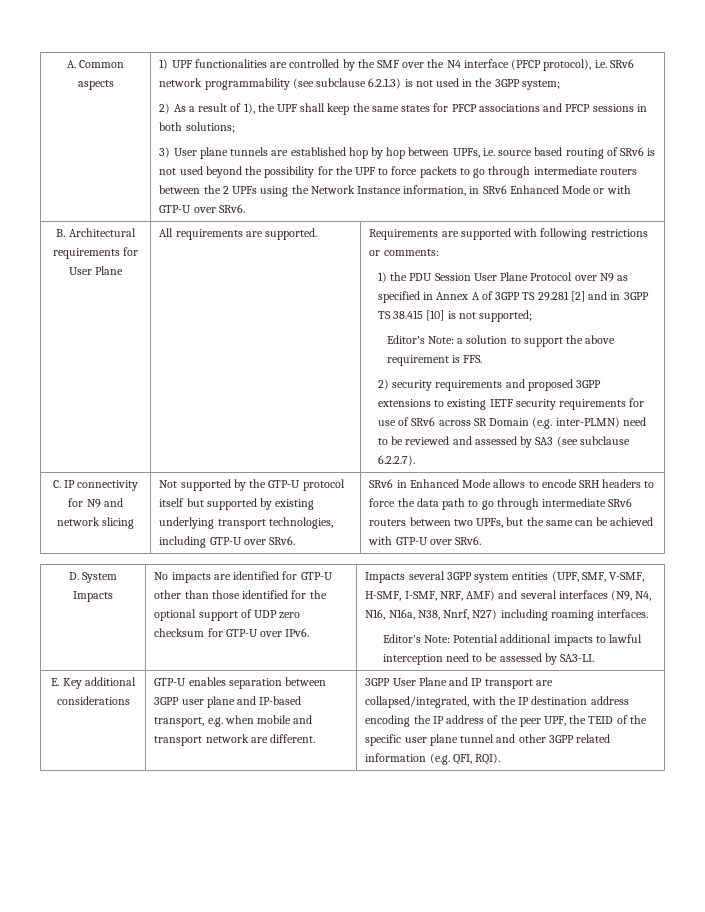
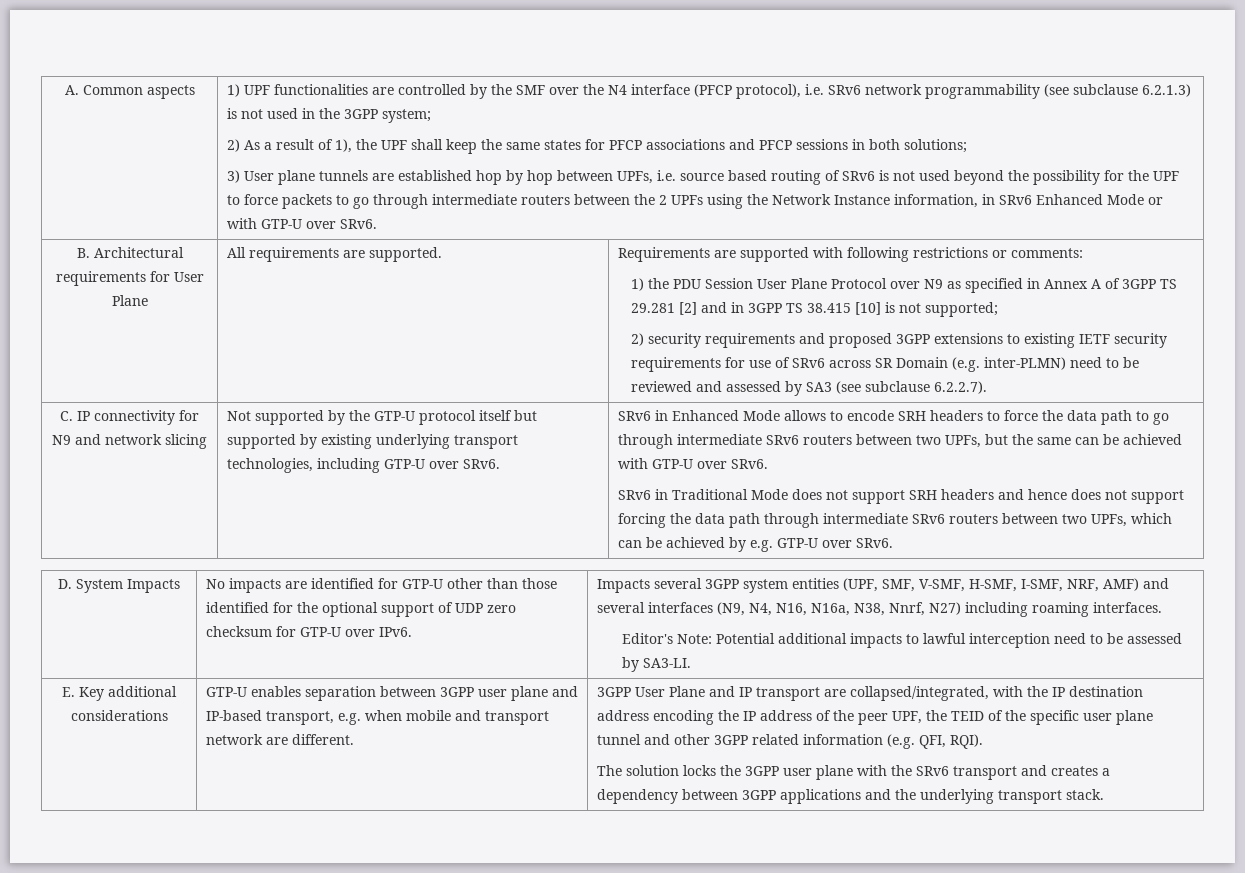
[386,335,616,347] [386,355,483,366] // Editor's Note: a solution to support the above requirement is FFS. -> (998, 309) none
(482, 540) none -> [617,489,1184,504] [617,513,1172,528] [617,537,893,552] // SRv6 in Traditional Mode does not support SRH headers and hence does not support forcing the data path through intermediate SRv6 routers between two UPFs, which can be achieved by e.g. GTP-U over SRv6.
(501, 759) none -> [596,765,1110,780] [596,789,1104,804] // The solution locks the 3GPP user plane with the SRv6 transport and creates a dependency between 3GPP applications and the underlying transport stack.

